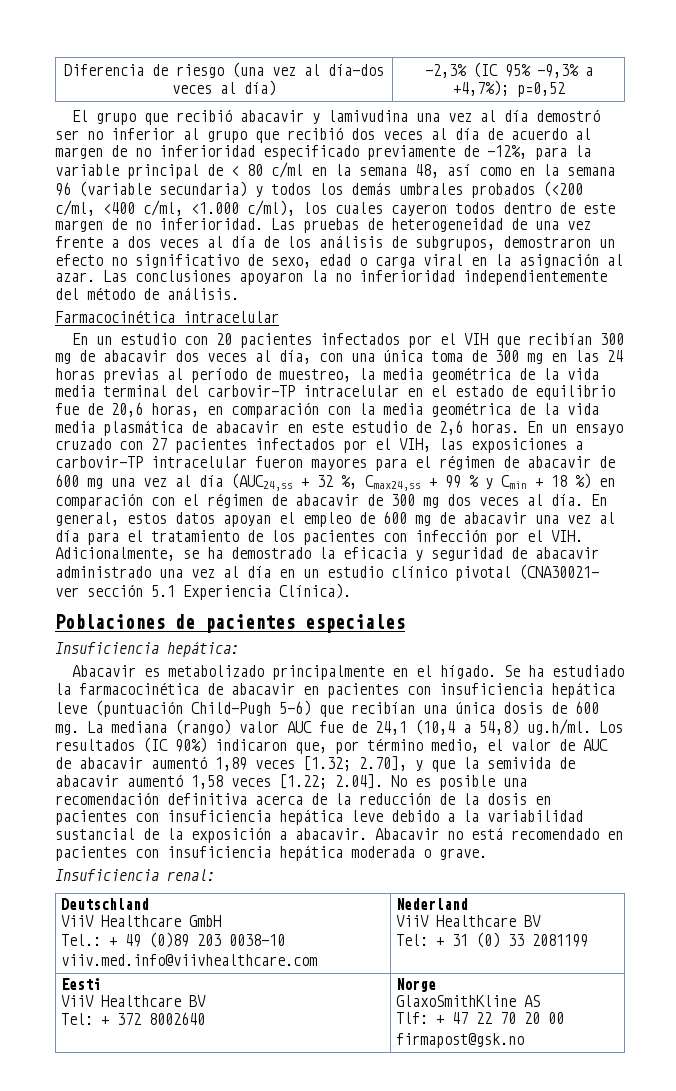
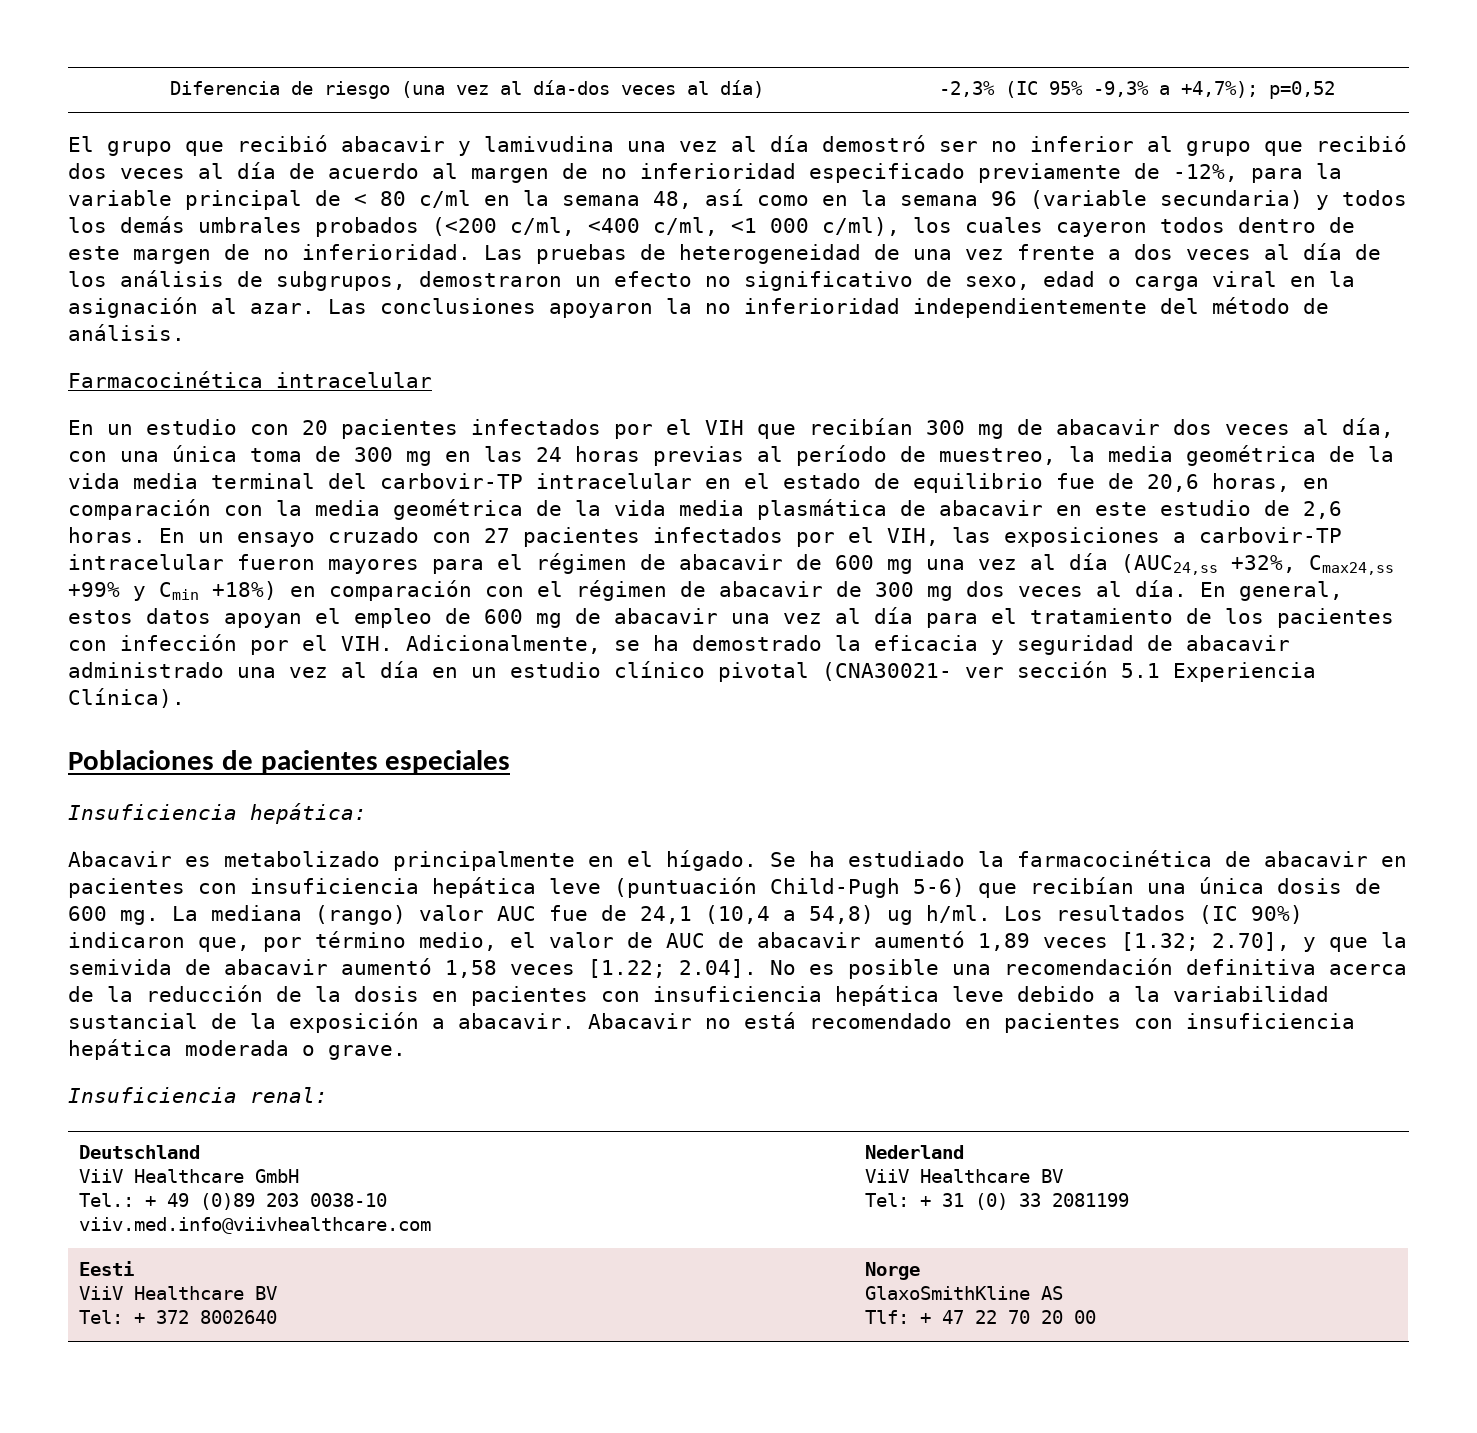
[191,202,239,214] <1.000 -> [731,218,809,233] <1 000
[301,473,591,491] + 32 %, Cmax24,ss + 99 % y Cmin + 18 %) -> [1231,555,1394,575] [68,581,277,601] +32%, Cmax24,ss +99% y Cmin +18%)
[527,719,591,735] ug.h/ml. -> [887,905,991,925] ug h/ml.
[395,1033,524,1048] // firmapost@gsk.no -> (1096, 1317) none

